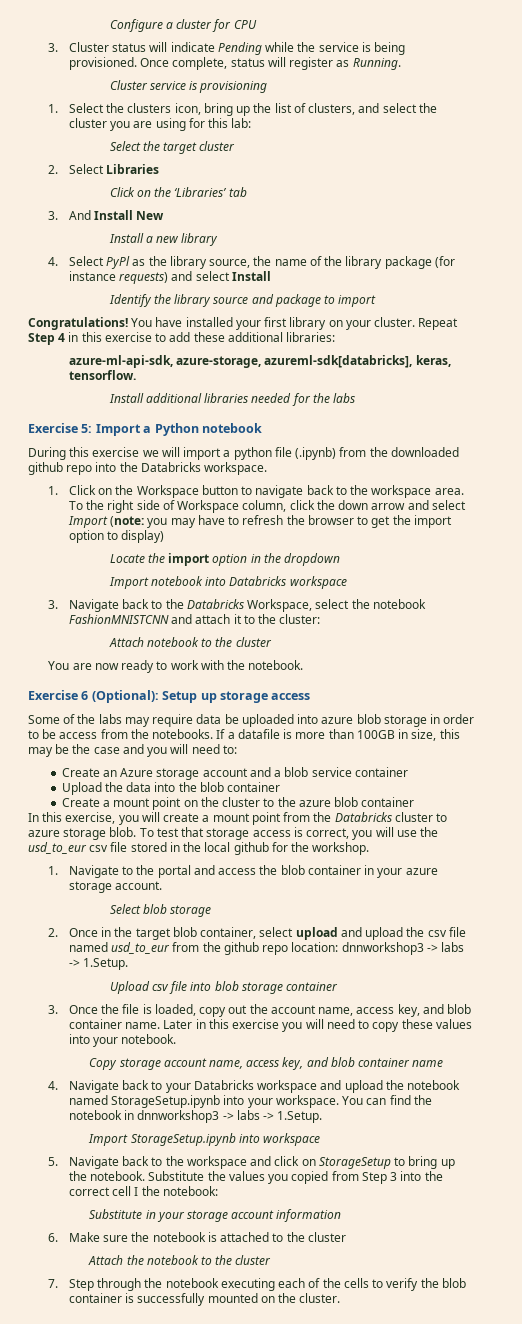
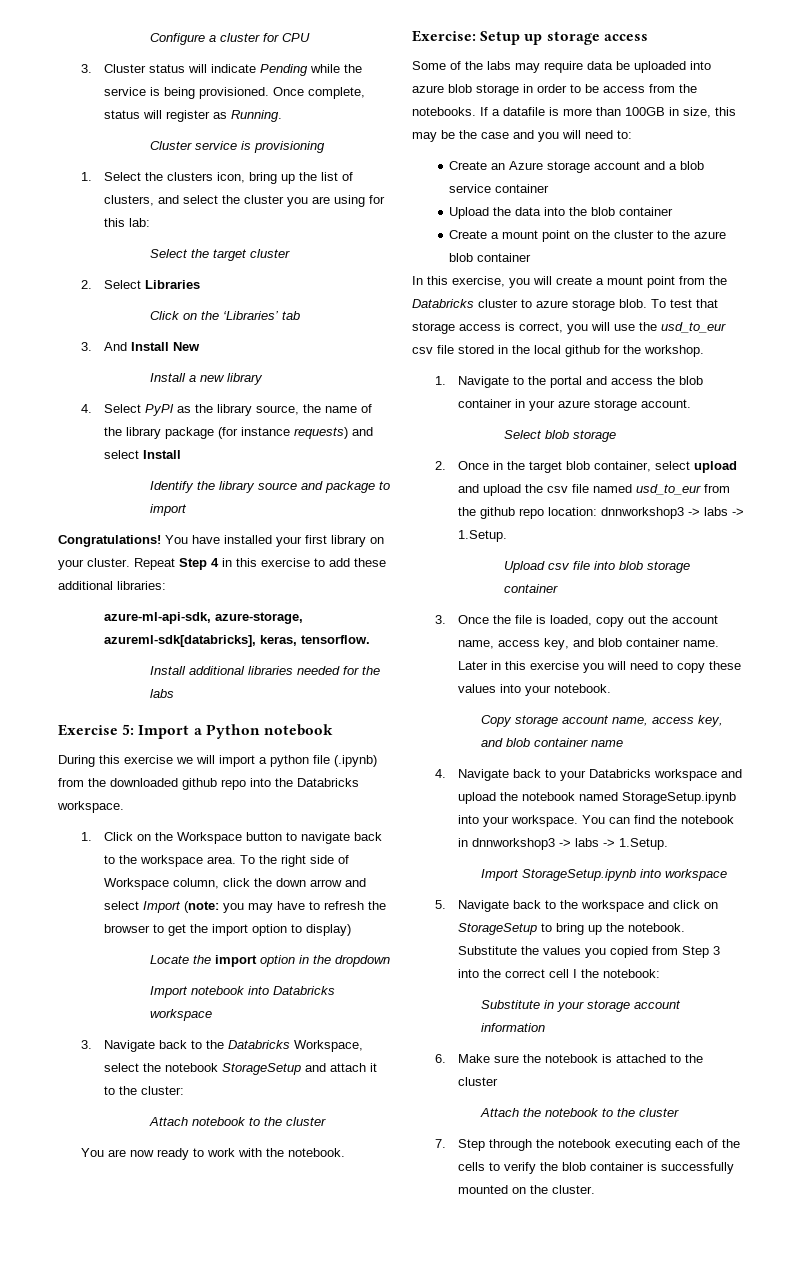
[68,614,169,624] FashionMNISTCNN -> [221,1063,301,1075] StorageSetup
[28,690,159,703] Exercise 6 (Optional): -> [412,30,476,42] Exercise:

